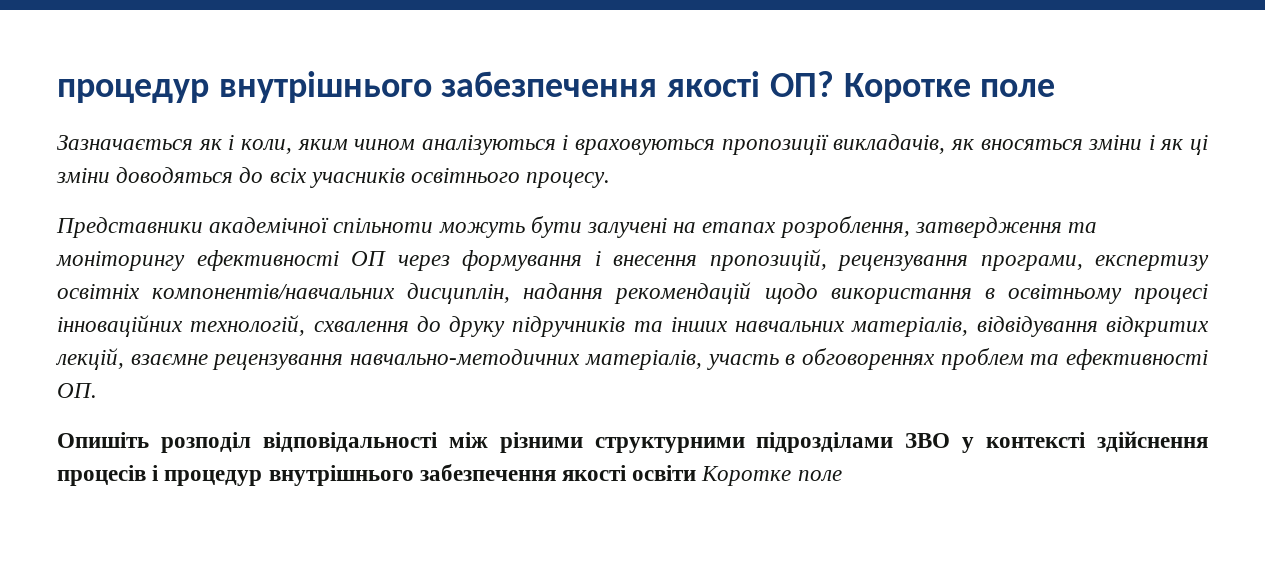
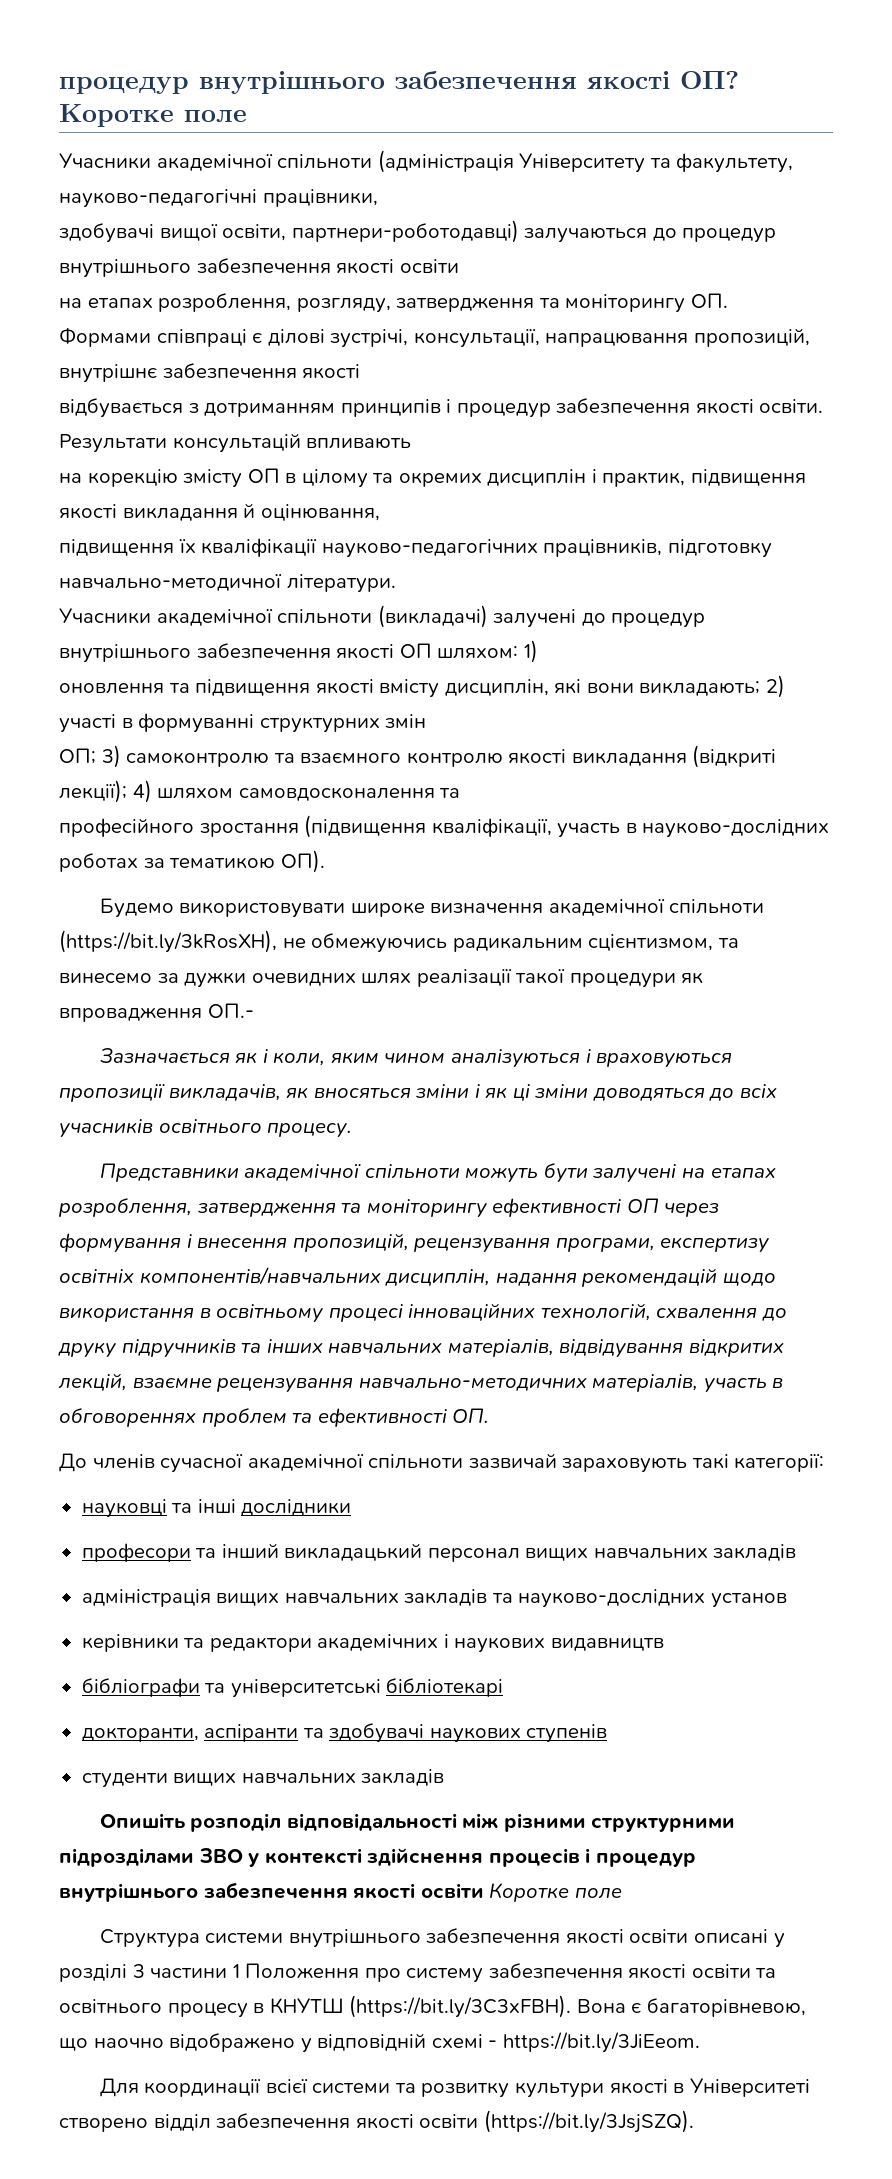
(1056, 88) none -> [59,150,794,173] [59,189,378,208] [59,220,777,243] [59,258,459,278] [59,293,728,313] [59,328,810,348] [59,363,361,383] [59,398,824,418] [59,433,412,453] [59,468,806,488] [59,503,380,521] [59,538,772,558] [59,574,396,593] [59,605,706,628] [59,640,538,663] [59,675,785,698] [59,713,427,733] [59,745,777,768] [58,780,461,803] [59,815,830,838] [59,850,325,873] [99,898,765,918] [59,930,739,953] [59,969,704,988] [59,1003,254,1022] // Учасники академічної спільноти (адміністрація Університету та факультету, науково-педагогічні працівники, // здобувачі вищої освіти, партнери-роботодавці) залучаються до процедур внутрішнього забезпечення якості освіти // на етапах розроблення, розгляду, затвердження та моніторингу ОП. // Формами співпраці є ділові зустрічі, консультації, напрацювання пропозицій, внутрішнє забезпечення якості // відбувається з дотриманням принципів і процедур забезпечення якості освіти. Результати консультацій впливають // на корекцію змісту ОП в цілому та окремих дисциплін і практик, підвищення якості викладання й оцінювання, // підвищення їх кваліфікації науково-педагогічних працівників, підготовку навчально-методичної літератури. // Учасники академічної спільноти (викладачі) залучені до процедур внутрішнього забезпечення якості ОП шляхом: 1) // оновлення та підвищення якості вмісту дисциплін, які вони викладають; 2) участі в формуванні структурних змін // ОП; 3) самоконтролю та взаємного контролю якості викладання (відкриті лекції); 4) шляхом самовдосконалення та // професійного зростання (підвищення кваліфікації, участь в науково-дослідних роботах за тематикою ОП). // Будемо використовувати широке визначення академічної спільноти (https://bit.ly/3kRosXH), не обмежуючись радикальним сцієнтизмом, та винесемо за дужки очевидних шлях реалізації такої процедури як впровадження ОП.-
(97, 390) none -> [59,1453,825,1473] [81,1499,352,1518] [81,1543,797,1562] [81,1589,787,1608] [81,1634,664,1653] [81,1678,504,1698] [81,1723,608,1743] [81,1769,445,1788] // До членів сучасної академічної спільноти зазвичай зараховують такі категорії: // науковці та інші дослідники // професори та інший викладацький персонал вищих навчальних закладів // адміністрація вищих навчальних закладів та науково-дослідних установ // керівники та редактори академічних і наукових видавництв // бібліографи та університетські бібліотекарі // докторанти, аспіранти та здобувачі наукових ступенів // студенти вищих навчальних закладів
(842, 475) none -> [99,1928,785,1948] [59,1963,777,1983] [59,1995,806,2018] [59,2032,700,2053] [99,2078,810,2098] [59,2110,694,2133] // Структура системи внутрішнього забезпечення якості освіти описані у розділі 3 частини 1 Положення про систему забезпечення якості освіти та освітнього процесу в КНУТШ (https://bit.ly/3C3xFBH). Вона є багаторівневою, що наочно відображено у відповідній схемі - https://bit.ly/3JiEeom. // Для координації всієї системи та розвитку культури якості в Університеті створено відділ забезпечення якості освіти (https://bit.ly/3JsjSZQ).

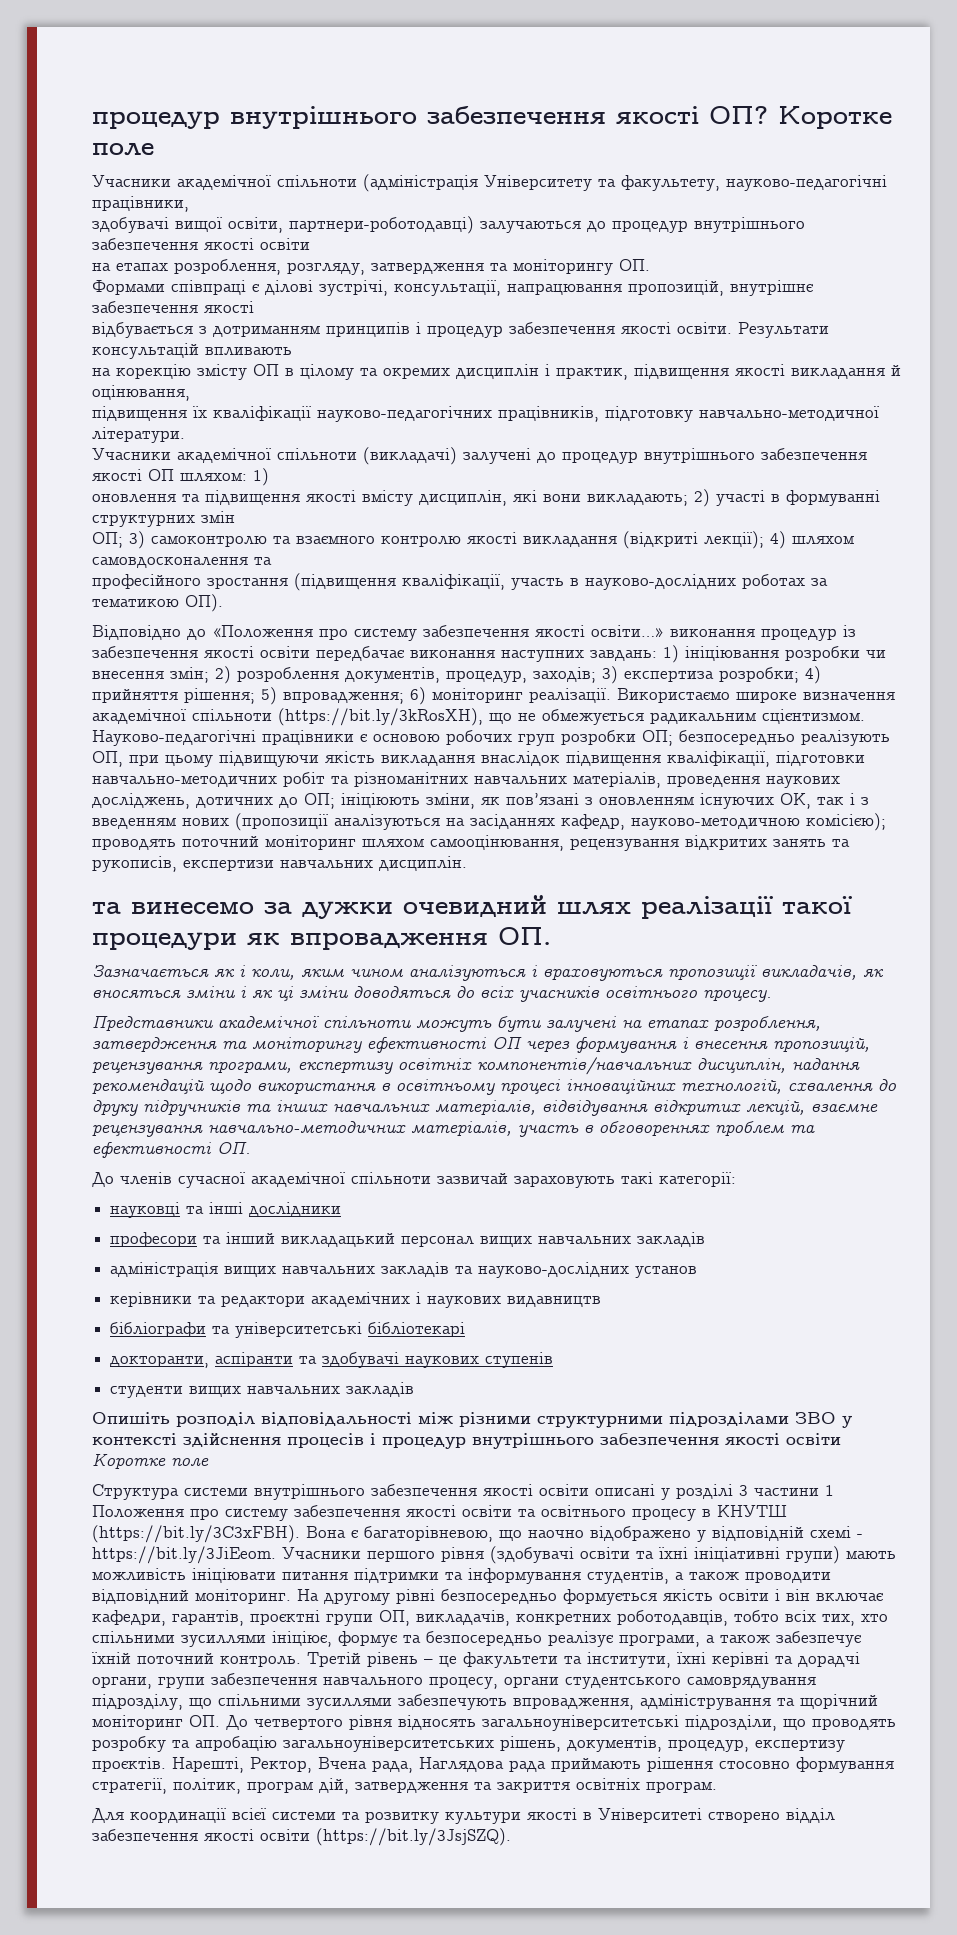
[99,898,346,918] Будемо використовувати -> [92,625,856,641] [92,645,886,663] [92,666,821,684] [92,687,730,705] Відповідно до «Положення про систему забезпечення якості освіти…» виконання процедур із забезпечення якості освіти передбачає виконання наступних завдань: 1) ініціювання розробки чи внесення змін; 2) розроблення документів, процедур, заходів; 3) експертиза розробки; 4) прийняття рішення; 5) впровадження; 6) моніторинг реалізації. Використаємо
[282,933,714,953] не обмежуючись радикальним сцієнтизмом, -> [489,709,865,725] [92,730,890,746] [92,751,865,767] [92,772,840,788] [92,793,869,809] [92,813,886,831] [92,835,850,851] [92,856,467,872] що не обмежується радикальним сцієнтизмом. Науково-педагогічні працівники є основою робочих груп розробки ОП; безпосередньо реалізують ОП, при цьому підвищуючи якість викладання внаслідок підвищення кваліфікації, підготовки навчально-методичних робіт та різноманітних навчальних матеріалів, проведення наукових досліджень, дотичних до ОП; ініціюють зміни, як пов’язані з оновленням існуючих ОК, так і з введенням нових (пропозиції аналізуються на засіданнях кафедр, науково-методичною комісією); проводять поточний моніторинг шляхом самооцінювання, рецензування відкритих занять та рукописів, експертизи навчальних дисциплін. //
[251,973,356,986] очевидних -> [403,895,547,917] очевидний
[207,1003,254,1018] ОП.- -> [498,927,551,945] ОП.
(700, 2042) none -> [282,1546,896,1564] [92,1568,831,1584] [92,1589,883,1605] [92,1610,888,1626] [92,1631,861,1647] [91,1652,860,1668] [92,1673,816,1689] [92,1694,878,1710] [92,1715,896,1731] [92,1736,845,1752] [92,1757,894,1773] [92,1778,717,1794] Учасники першого рівня (здобувачі освіти та їхні ініціативні групи) мають можливість ініціювати питання підтримки та інформування студентів, а також проводити відповідний моніторинг. На другому рівні безпосередньо формується якість освіти і він включає кафедри, гарантів, проєктні групи ОП, викладачів, конкретних роботодавців, тобто всіх тих, хто спільними зусиллями ініціює, формує та безпосередньо реалізує програми, а також забезпечує їхній поточний контроль. Третій рівень – це факультети та інститути, їхні керівні та дорадчі органи, групи забезпечення навчального процесу, органи студентського самоврядування підрозділу, що спільними зусиллями забезпечують впровадження, адміністрування та щорічний моніторинг ОП. До четвертого рівня відносять загальноуніверситетські підрозділи, що проводять розробку та апробацію загальноуніверситетських рішень, документів, процедур, експертизу проєктів. Нарешті, Ректор, Вчена рада, Наглядова рада приймають рішення стосовно формування стратегії, політик, програм дій, затвердження та закриття освітніх програм.

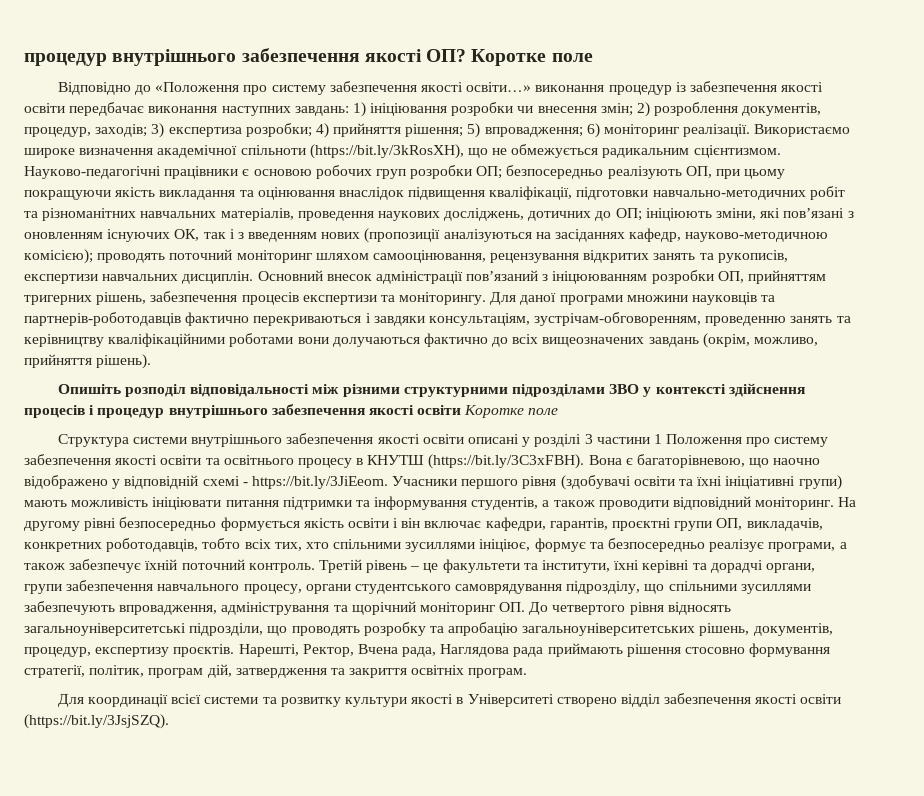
[92,174,887,192] [92,196,189,212] [92,216,805,234] [92,238,310,250] [92,259,650,275] [92,280,813,296] [92,301,254,313] [92,322,829,338] [92,343,292,359] [92,364,901,380] [92,385,190,401] [92,406,880,422] [92,427,185,443] [92,447,867,465] [92,468,269,486] [92,489,880,507] [92,511,235,527] [92,531,854,549] [92,557,272,568] [92,573,828,591] [92,594,223,612] // Учасники академічної спільноти (адміністрація Університету та факультету, науково-педагогічні працівники, // здобувачі вищої освіти, партнери-роботодавці) залучаються до процедур внутрішнього забезпечення якості освіти // на етапах розроблення, розгляду, затвердження та моніторингу ОП. // Формами співпраці є ділові зустрічі, консультації, напрацювання пропозицій, внутрішнє забезпечення якості // відбувається з дотриманням принципів і процедур забезпечення якості освіти. Результати консультацій впливають // на корекцію змісту ОП в цілому та окремих дисциплін і практик, підвищення якості викладання й оцінювання, // підвищення їх кваліфікації науково-педагогічних працівників, підготовку навчально-методичної літератури. // Учасники академічної спільноти (викладачі) залучені до процедур внутрішнього забезпечення якості ОП шляхом: 1) // оновлення та підвищення якості вмісту дисциплін, які вони викладають; 2) участі в формуванні структурних змін // ОП; 3) самоконтролю та взаємного контролю якості викладання (відкриті лекції); 4) шляхом самовдосконалення та // професійного зростання (підвищення кваліфікації, участь в науково-дослідних роботах за тематикою ОП). -> (593, 57) none
[219,751,319,767] підвищуючи -> [24,190,111,200] покращуючи
(475, 760) none -> [239,187,335,200] та оцінювання
[481,797,500,805] як -> [760,208,781,218] які
[92,895,852,919] [92,927,551,950] [92,965,884,981] [92,986,772,1002] [92,1016,821,1032] [92,1037,870,1053] [92,1057,860,1075] [92,1079,896,1095] [92,1100,878,1116] [92,1121,815,1137] [92,1142,251,1158] [92,1172,736,1188] [110,1202,342,1218] [110,1232,706,1247] [110,1262,698,1278] [110,1292,602,1308] [110,1322,466,1338] [110,1352,554,1368] [110,1382,415,1398] // та винесемо за дужки очевидний шлях реалізації такої процедури як впровадження ОП. // Зазначається як і коли, яким чином аналізуються і враховуються пропозиції викладачів, як вносяться зміни і як ці зміни доводяться до всіх учасників освітнього процесу. // Представники академічної спільноти можуть бути залучені на етапах розроблення, затвердження та моніторингу ефективності ОП через формування і внесення пропозицій, рецензування програми, експертизу освітніх компонентів/навчальних дисциплін, надання рекомендацій щодо використання в освітньому процесі інноваційних технологій, схвалення до друку підручників та інших навчальних матеріалів, відвідування відкритих лекцій, взаємне рецензування навчально-методичних матеріалів, участь в обговореннях проблем та ефективності ОП. // До членів сучасної академічної спільноти зазвичай зараховують такі категорії: // науковці та інші дослідники // професори та інший викладацький персонал вищих навчальних закладів // адміністрація вищих навчальних закладів та науково-дослідних установ // керівники та редактори академічних і наукових видавництв // бібліографи та університетські бібліотекарі // докторанти, аспіранти та здобувачі наукових ступенів // студенти вищих навчальних закладів -> [257,270,827,284] [24,291,776,305] [24,312,851,326] [24,333,819,348] [24,354,152,369] Основний внесок адміністрації пов’язаний з ініцююванням розробки ОП, прийняттям тригерних рішень, забезпечення процесів експертизи та моніторингу. Для даної програми множини науковців та партнерів-роботодавців фактично перекриваються і завдяки консультаціям, зустрічам-обговоренням, проведенню занять та керівництву кваліфікаційними роботами вони долучаються фактично до всіх вищеозначених завдань (окрім, можливо, прийняття рішень).

